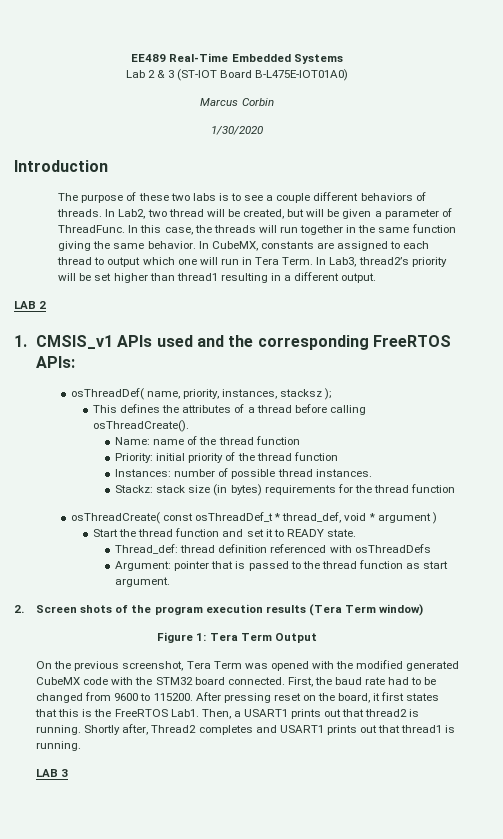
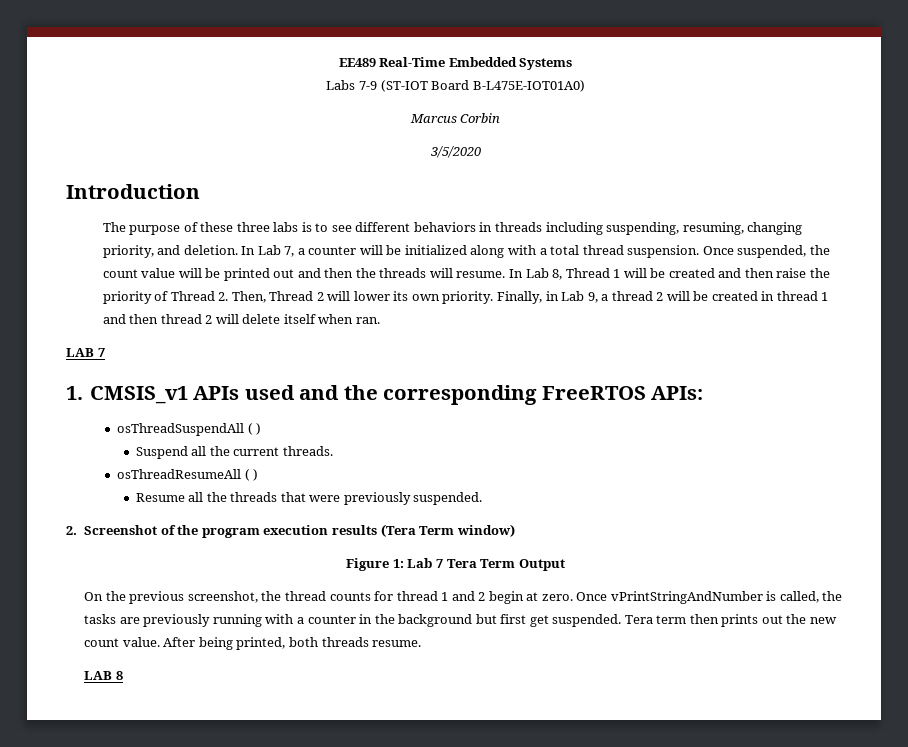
[126,70,174,78] Lab 2 & 3 -> [326,80,377,90] Labs 7-9
[211,126,263,135] 1/30/2020 -> [429,146,481,158] 3/5/2020
[170,193,190,201] two -> [236,222,270,232] three
[266,192,426,203] [57,208,452,219] [58,224,456,235] [58,241,430,251] [57,257,447,267] [58,272,377,283] [14,301,47,309] a couple different behaviors of threads. In Lab2, two thread will be created, but will be given a parameter of ThreadFunc. In this case, the threads will run together in the same function giving the same behavior. In CubeMX, constants are assigned to each thread to output which one will run in Tera Term. In Lab3, thread2’s priority will be set higher than thread1 resulting in a different output. // LAB 2 -> [355,222,803,235] [102,245,830,258] [102,268,830,281] [102,291,829,304] [102,314,380,324] [66,348,105,357] different behaviors in threads including suspending, resuming, changing priority, and deletion. In Lab 7, a counter will be initialized along with a total thread suspension. Once suspended, the count value will be printed out and then the threads will resume. In Lab 8, Thread 1 will be created and then raise the priority of Thread 2. Then, Thread 2 will lower its own priority. Finally, in Lab 9, a thread 2 will be created in thread 1 and then thread 2 will delete itself when ran. // LAB 7
[70,388,333,400] [93,404,366,415] [93,420,190,432] [115,436,300,445] [115,452,338,463] [115,468,372,479] [115,484,456,496] [70,512,437,524] [93,528,356,537] [115,544,431,554] [115,560,449,571] [115,577,171,587] [14,605,113,613] osThreadDef( name, priority, instances, stacksz ); // This defines the attributes of a thread before calling osThreadCreate(). // Name: name of the thread function // Priority: initial priority of the thread function // Instances: number of possible thread instances. // Stackz: stack size (in bytes) requirements for the thread function // osThreadCreate( const osThreadDef_t * thread_def, void * argument ) // Start the thread function and set it to READY state. // Thread_def: thread definition referenced with osThreadDefs // Argument: pointer that is passed to the thread function as start argument. // 2. Screen shots -> [117,423,262,436] [135,446,333,459] [117,469,259,481] [135,492,483,505] [66,525,158,535] osThreadSuspendAll ( ) // Suspend all the current threads. // osThreadResumeAll ( ) // Resume all the threads that were previously suspended. // 2. Screenshot
(207, 637) none -> [407,558,443,568] Lab 7
[186,660,460,671] [36,677,437,687] [36,692,440,703] [35,709,420,719] [36,724,456,735] [36,741,82,751] [36,769,69,777] Tera Term was opened with the modified generated CubeMX code with the STM32 board connected. First, the baud rate had to be changed from 9600 to 115200. After pressing reset on the board, it first states that this is the FreeRTOS Lab1. Then, a USART1 prints out that thread2 is running. Shortly after, Thread2 completes and USART1 prints out that thread1 is running. // LAB 3 -> [261,591,843,604] [84,614,837,627] [84,637,422,650] [84,671,123,680] the thread counts for thread 1 and 2 begin at zero. Once vPrintStringAndNumber is called, the tasks are previously running with a counter in the background but first get suspended. Tera term then prints out the new count value. After being printed, both threads resume. // LAB 8

